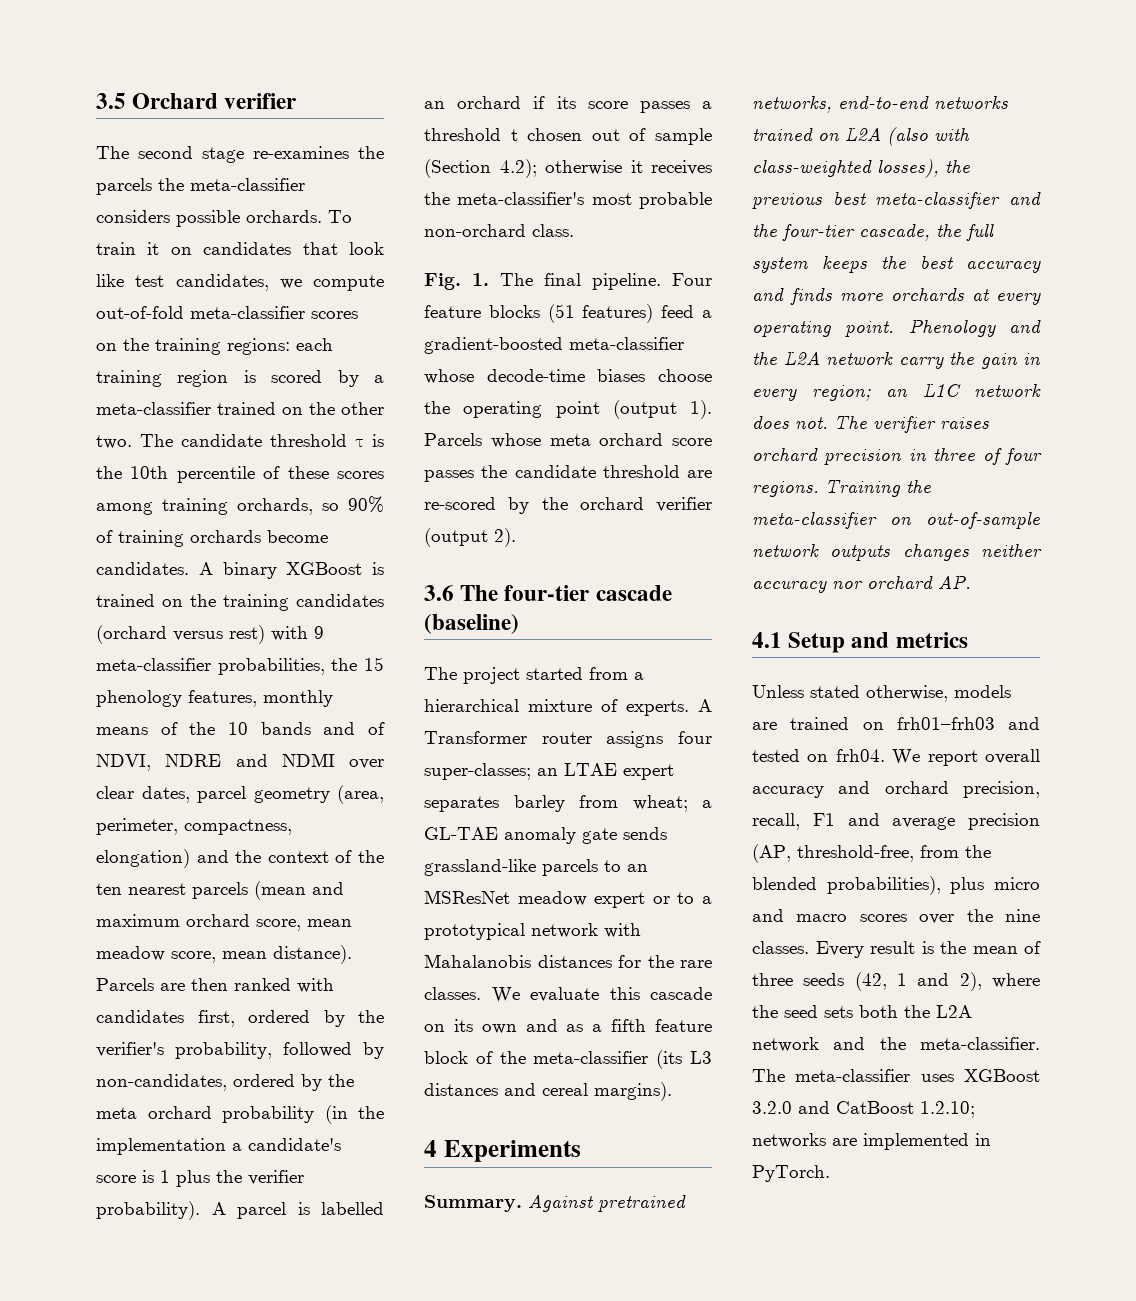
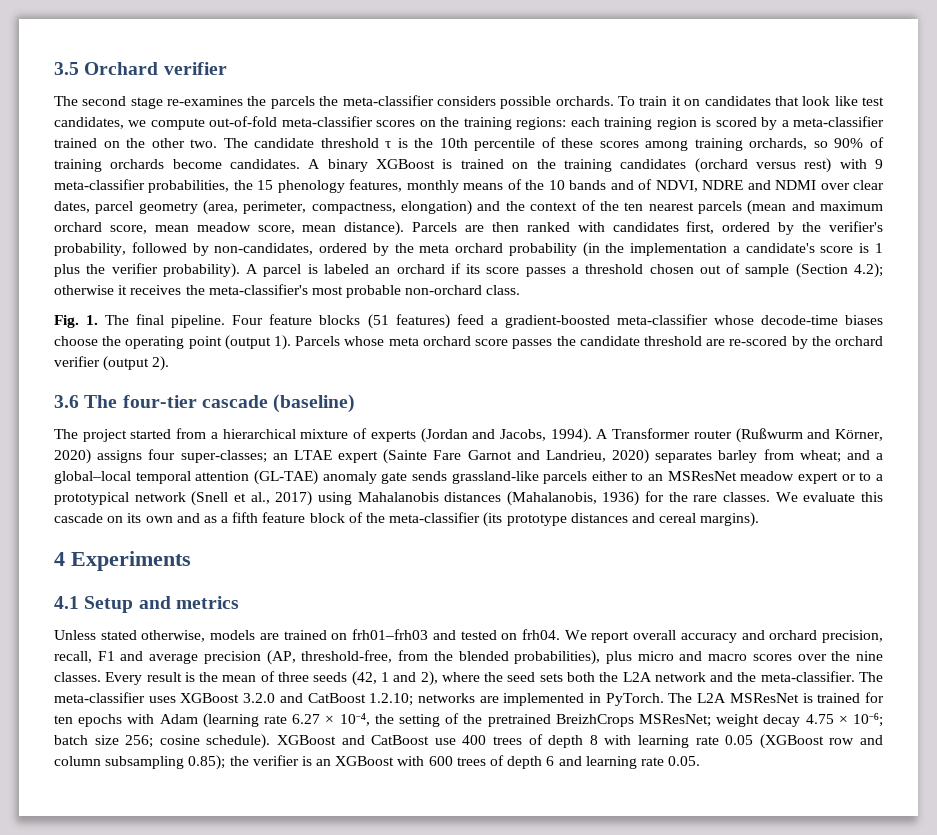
[321,1202,384,1215] labelled -> [323,264,369,274] labeled
[510,129,518,141] t -> (644, 269) none
[626,699,712,716] [424,731,592,744] experts. A Transformer router -> [370,428,883,443] [54,449,91,464] experts (Jordan and Jacobs, 1994). A Transformer router (Rußwurm and Körner, 2020)
[424,795,712,812] [424,827,498,840] separates barley from wheat; a GL-TAE -> [383,449,883,464] [54,470,318,485] (Sainte Fare Garnot and Landrieu, 2020) separates barley from wheat; and a global–local temporal attention (GL-TAE)
(598, 867) none -> [591,471,628,481] either
[604,923,641,938] [424,954,612,968] with Mahalanobis distances -> [191,491,640,506] (Snell et al., 2017) using Mahalanobis distances (Mahalanobis, 1936)
[690,1051,712,1064] L3 -> [506,514,567,526] prototype
[424,1194,686,1212] [752,96,1008,113] [752,127,970,146] [752,159,970,178] [752,191,1041,209] [752,224,994,241] [752,255,1041,273] [752,288,1041,305] [752,319,1041,337] [752,351,1041,369] [752,383,1041,401] [752,415,989,433] [752,448,1042,465] [752,479,931,497] [752,512,1040,529] [752,544,1042,561] [752,575,971,593] // Summary. Against pretrained networks, end-to-end networks trained on L2A (also with class-weighted losses), the previous best meta-classifier and the four-tier cascade, the full system keeps the best accuracy and finds more orchards at every operating point. Phenology and the L2A network carry the gain in every region; an L1C network does not. The verifier raises orchard precision in three of four regions. Training the meta-classifier on out-of-sample network outputs changes neither accuracy nor orchard AP. -> (191, 561) none
(830, 1173) none -> [668,692,885,703] [54,713,884,728] [54,734,884,749] [54,755,701,770] The L2A MSResNet is trained for ten epochs with Adam (learning rate 6.27 × 10⁻⁴, the setting of the pretrained BreizhCrops MSResNet; weight decay 4.75 × 10⁻⁶; batch size 256; cosine schedule). XGBoost and CatBoost use 400 trees of depth 8 with learning rate 0.05 (XGBoost row and column subsampling 0.85); the verifier is an XGBoost with 600 trees of depth 6 and learning rate 0.05.

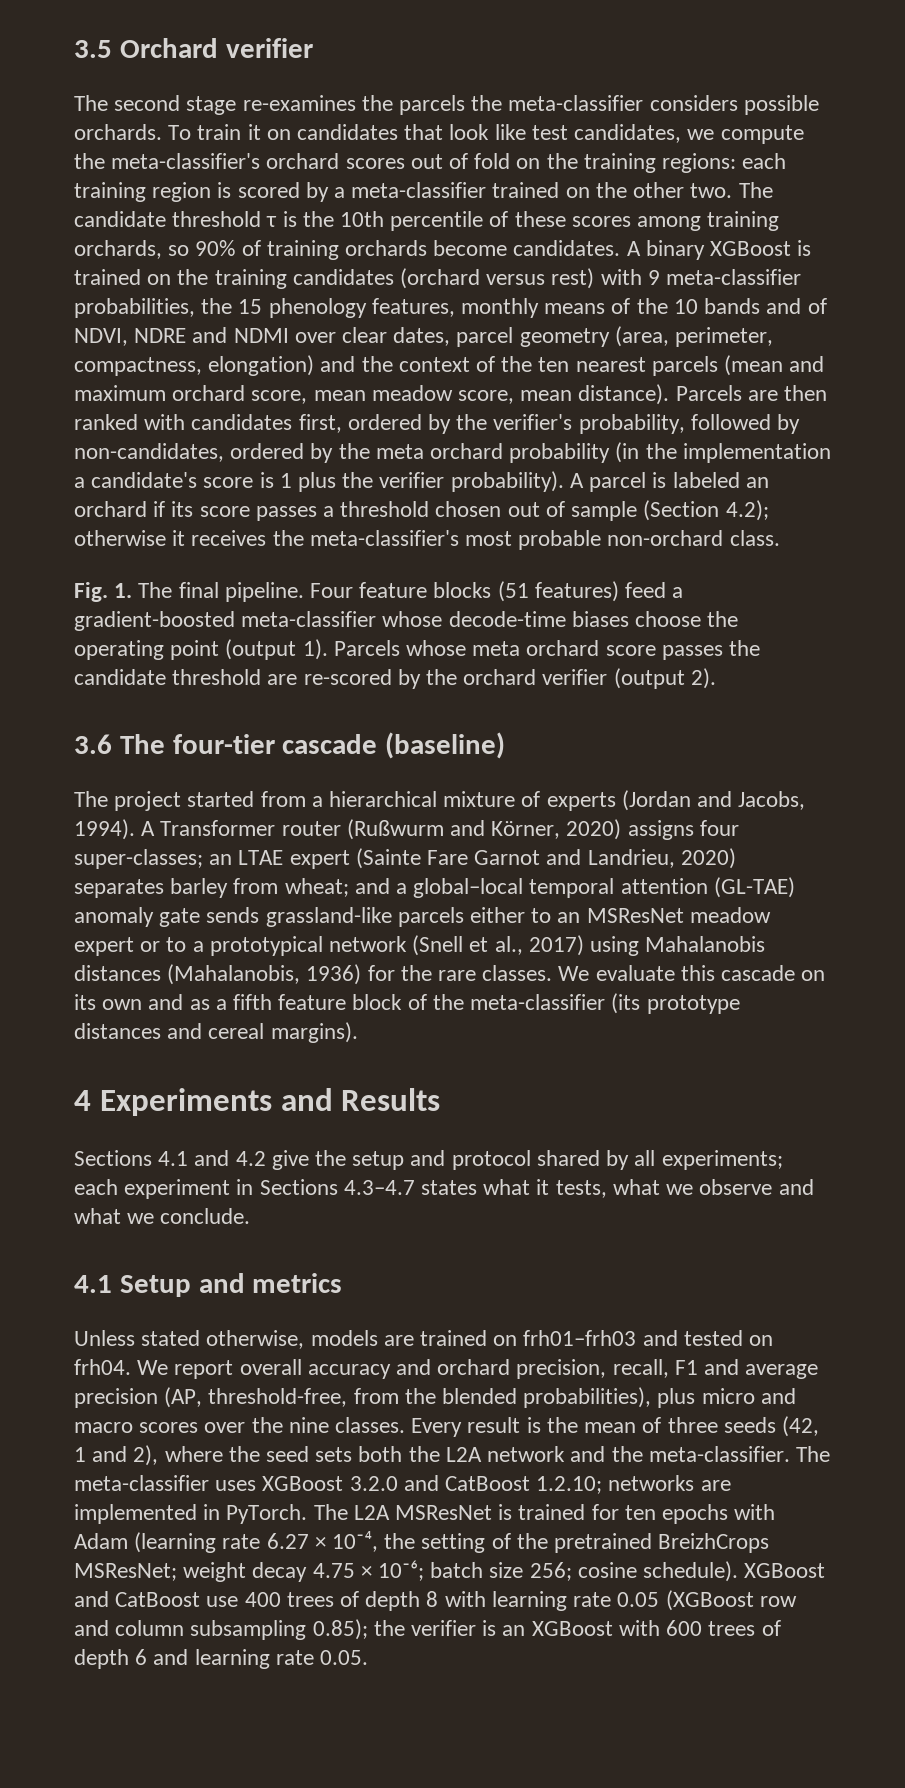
[209,116,416,127] out-of-fold meta-classifier scores -> [74,153,511,169] the meta-classifier's orchard scores out of fold
(191, 561) none -> [280,1088,441,1111] [74,1150,783,1170] [74,1179,814,1199] [74,1208,251,1224] and Results // Sections 4.1 and 4.2 give the setup and protocol shared by all experiments; each experiment in Sections 4.3–4.7 states what it tests, what we observe and what we conclude.

